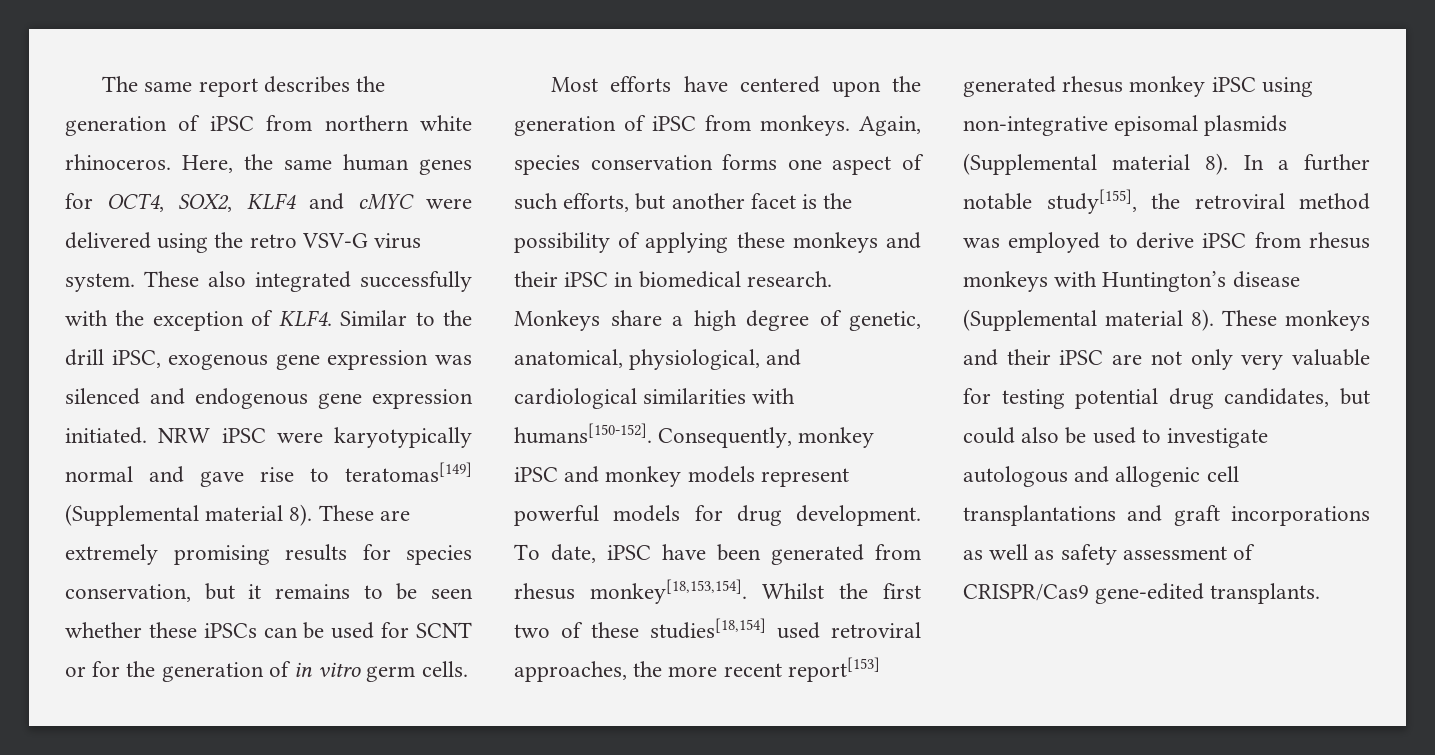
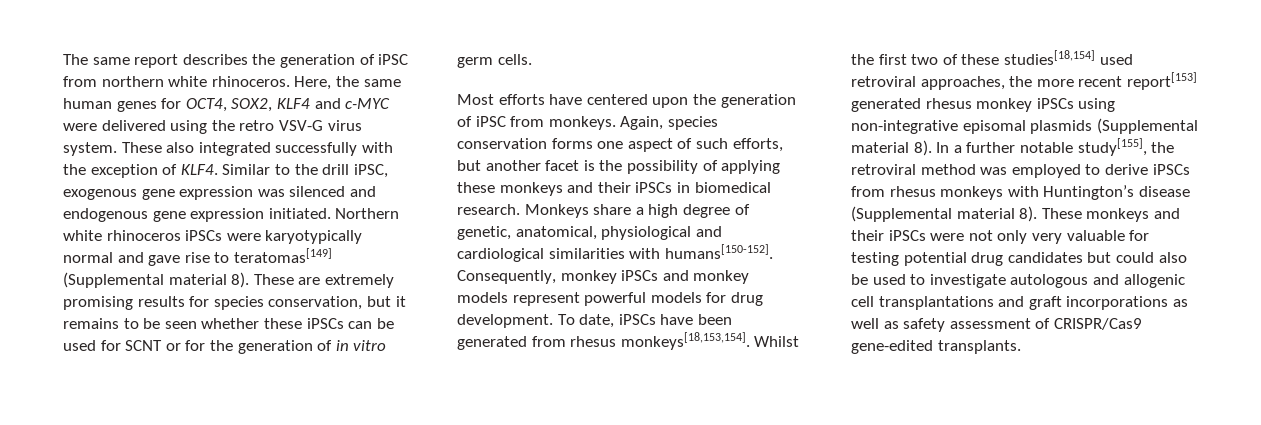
[357,194,414,210] cMYC -> [345,98,391,109] c-MYC
[158,428,266,443] NRW iPSC -> [335,208,400,219] [63,230,223,241] Northern white rhinoceros iPSCs
[564,272,609,287] iPSC -> [635,182,673,193] iPSCs
[629,349,761,370] physiological, -> [601,226,692,240] physiological
[514,467,558,482] iPSC -> [621,270,659,281] iPSCs
[607,545,651,560] iPSC -> [618,314,656,325] iPSCs
[590,579,747,604] monkey[18,153,154]. -> [620,332,750,350] monkeys[18,153,154].
[1211,77,1256,92] iPSC -> [1036,98,1074,109] iPSCs
[1202,233,1247,248] iPSC -> [1152,164,1190,175] iPSCs
[1059,350,1143,365] iPSC are -> [888,230,965,241] iPSCs were
[1224,388,1330,407] candidates, -> [1007,252,1083,263] candidates

